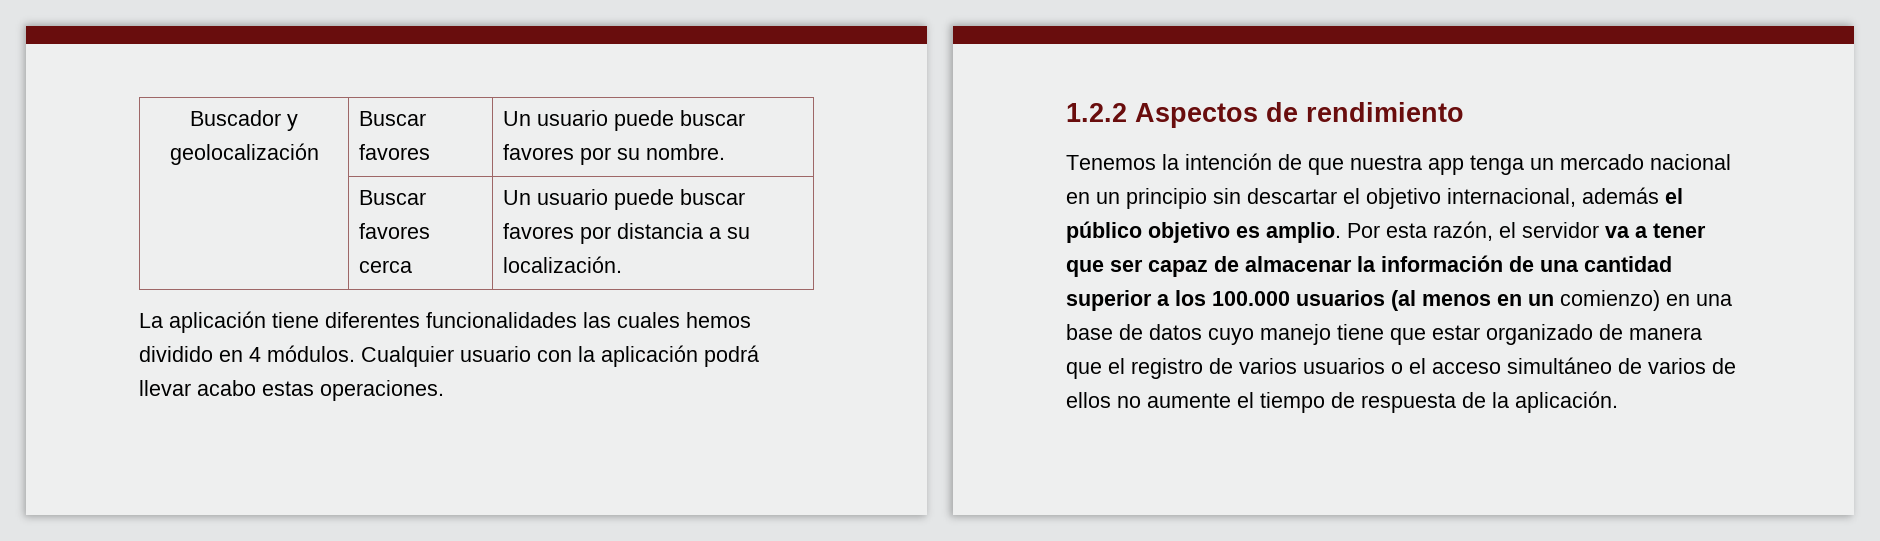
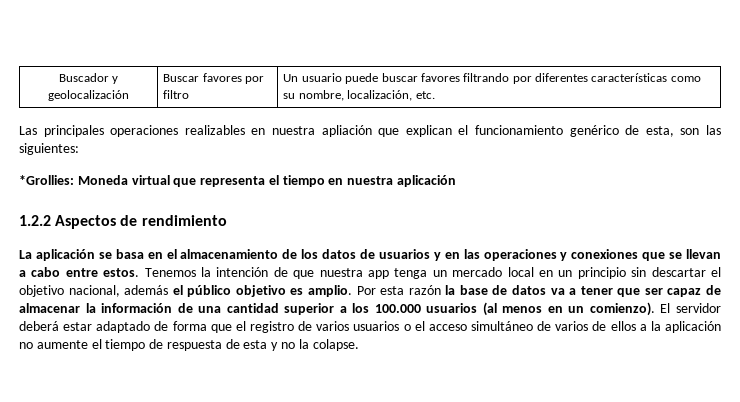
[503,110,746,131] [503,144,726,165] [359,190,427,205] [359,223,431,239] [359,260,413,273] [503,189,746,210] [503,223,751,244] [503,256,623,273] [139,311,751,333] [139,345,759,367] [139,380,444,401] [1066,102,1464,128] | Un usuario puede buscar favores por su nombre. // | Buscar favores cerca | Un usuario puede buscar favores por distancia a su localización. // La aplicación tiene diferentes funcionalidades las cuales hemos dividido en 4 módulos. Cualquier usuario con la aplicación podrá llevar acabo estas operaciones. // 1.2.2 Aspectos de rendimiento // -> [245,76,265,84] [163,90,190,99] [283,73,701,84] [283,90,435,101] [19,125,722,137] [19,143,79,155] [19,175,457,187] [19,215,227,229] [19,249,721,261] [19,267,140,277] por filtro | Un usuario puede buscar favores filtrando por diferentes características como su nombre, localización, etc. // Las principales operaciones realizables en nuestra apliación que explican el funcionamiento genérico de esta, son las siguientes: // *Grollies: Moneda virtual que representa el tiempo en nuestra aplicación // 1.2.2 Aspectos de rendimiento // La aplicación se basa en el almacenamiento de los datos de usuarios y en las operaciones y conexiones que se llevan a cabo entre estos.
[1650,154,1731,170] nacional -> [507,267,534,277] local
[1447,188,1576,207] internacional, -> [68,285,120,297] nacional,
[1433,221,1599,241] razón, el servidor -> [408,285,546,295] razón la base de datos
[1560,290,1732,311] [1066,324,1702,345] comienzo) en una base de datos cuyo manejo tiene que estar organizado de manera -> [589,302,721,316] [19,321,207,333] comienzo). El servidor deberá estar adaptado de forma
(1111, 400) none -> [639,321,721,333] a la aplicación
[1492,391,1618,413] la aplicación. -> [243,339,359,351] esta y no la colapse.

